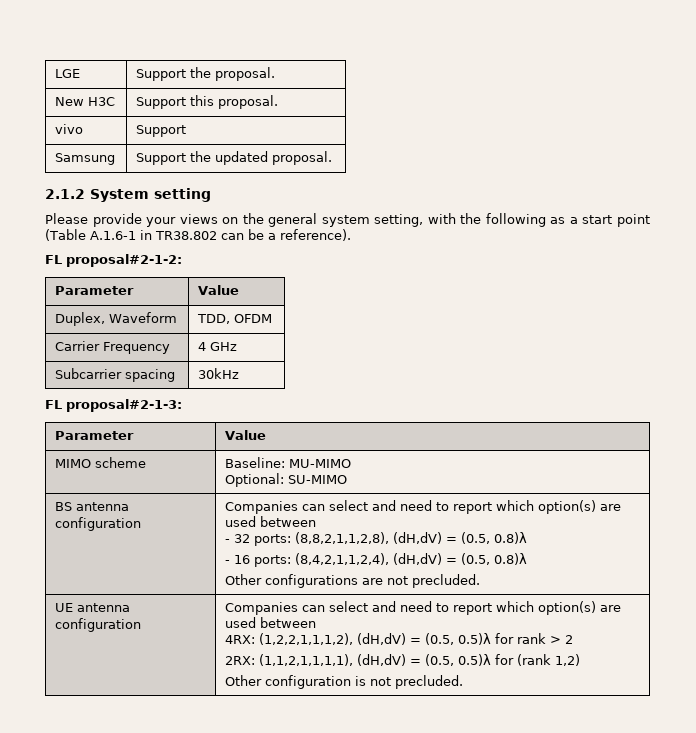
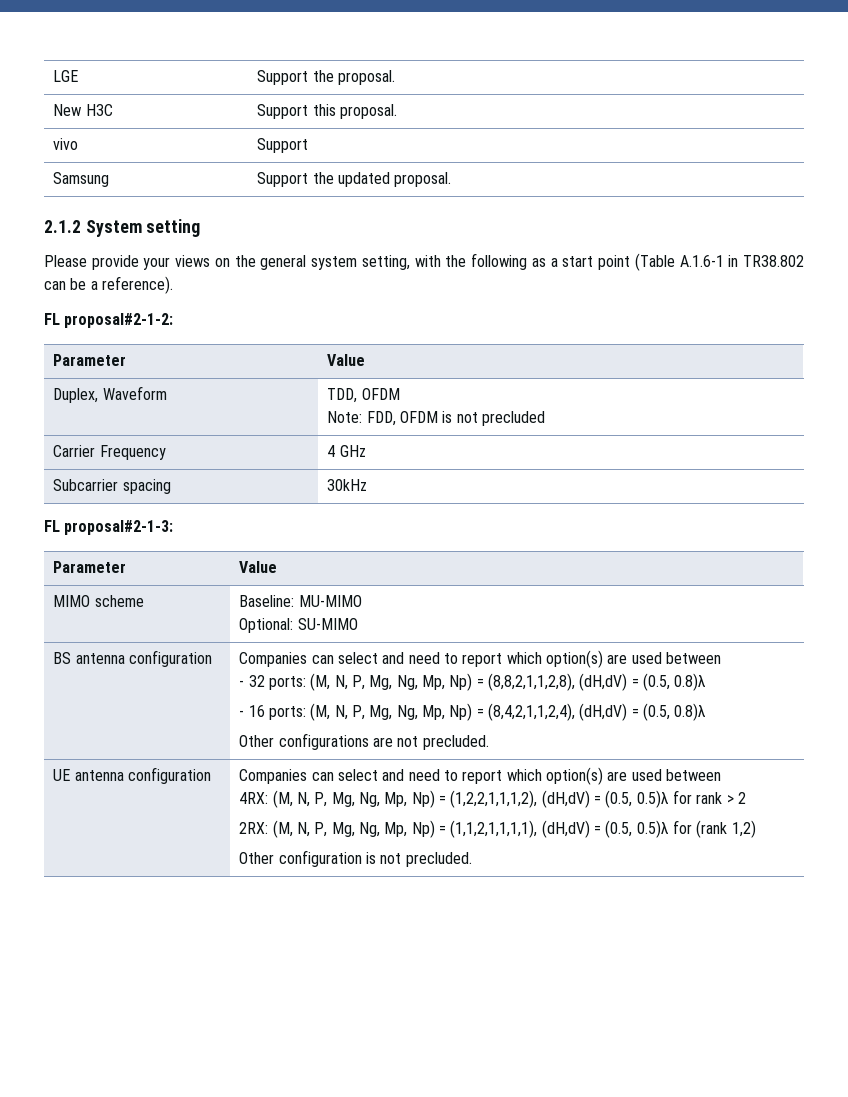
(273, 318) none -> [327,411,545,426] // Note: FDD, OFDM is not precluded
(292, 540) none -> [310,673,484,691] (M, N, P, Mg, Ng, Mp, Np) =
(292, 561) none -> [310,703,484,721] (M, N, P, Mg, Ng, Mp, Np) =
(256, 639) none -> [272,790,446,808] (M, N, P, Mg, Ng, Mp, Np) =
(256, 660) none -> [272,820,446,838] (M, N, P, Mg, Ng, Mp, Np) =

